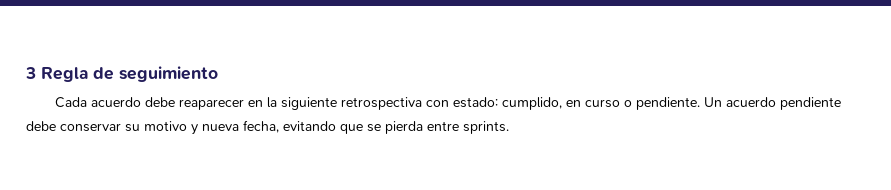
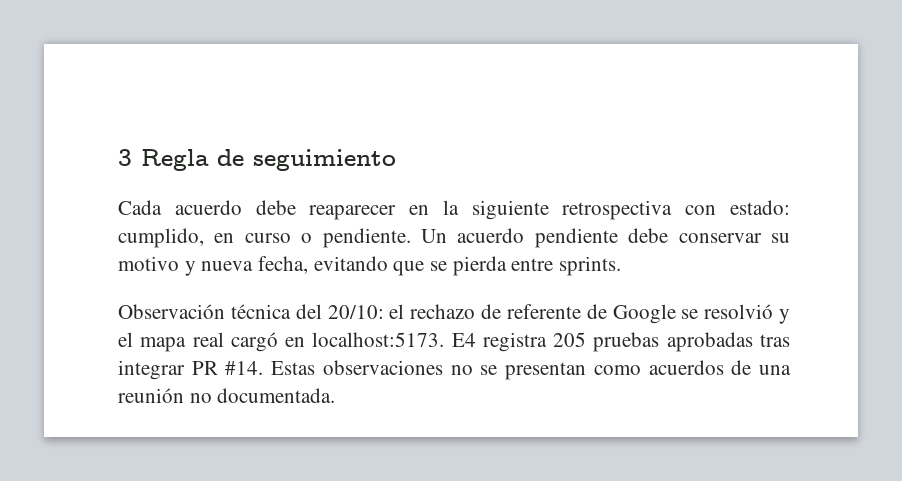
(509, 127) none -> [118,304,790,324] [118,332,790,352] [118,360,792,380] [118,388,336,403] // Observación técnica del 20/10: el rechazo de referente de Google se resolvió y el mapa real cargó en localhost:5173. E4 registra 205 pruebas aprobadas tras integrar PR #14. Estas observaciones no se presentan como acuerdos de una reunión no documentada.

